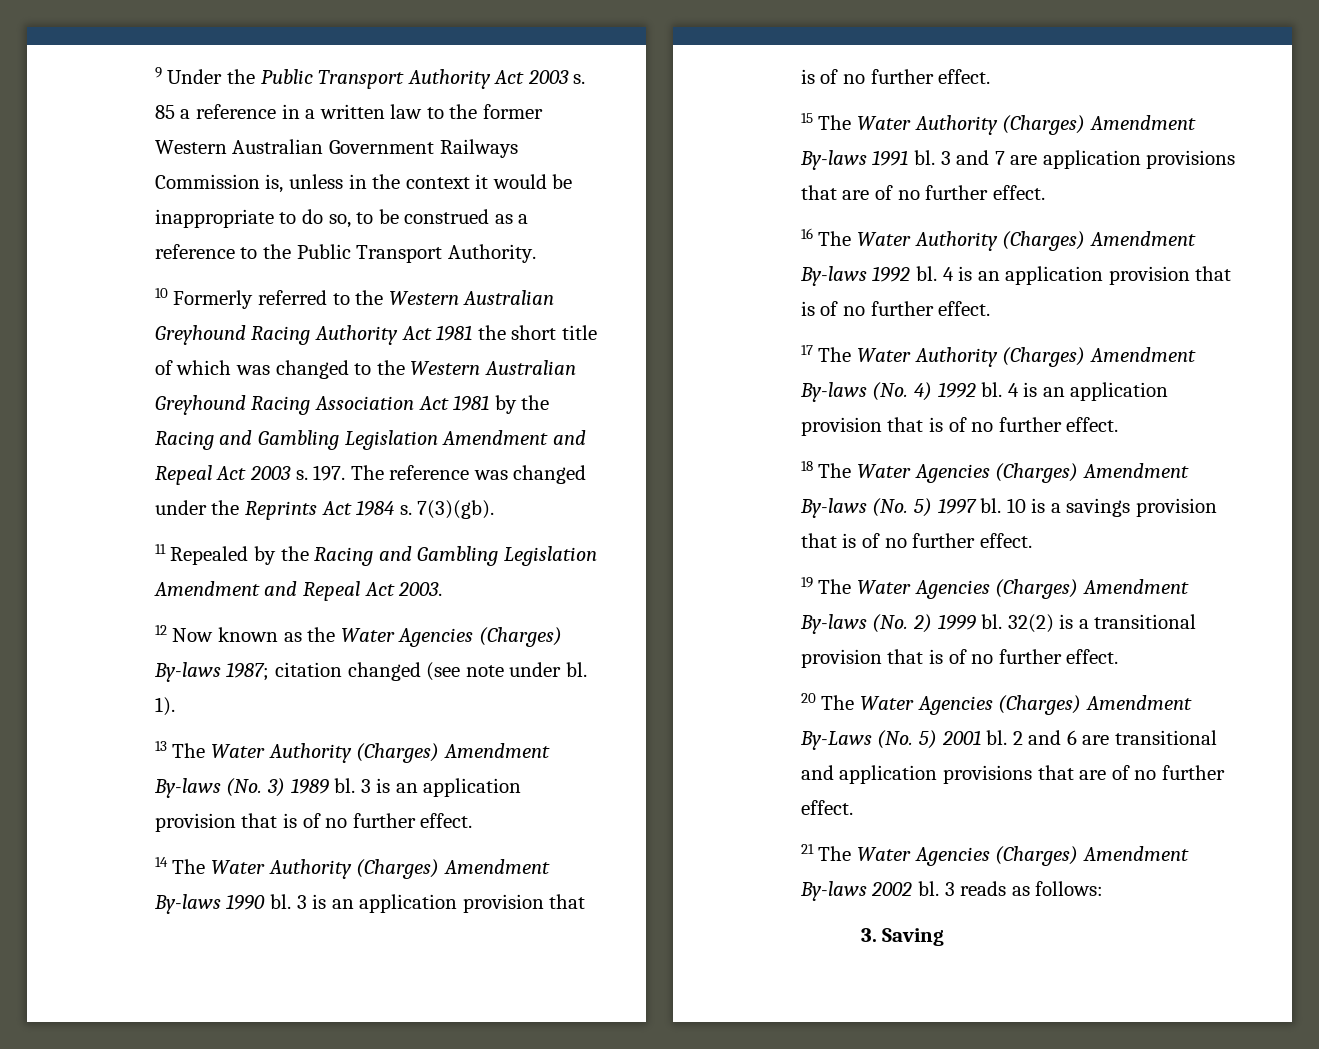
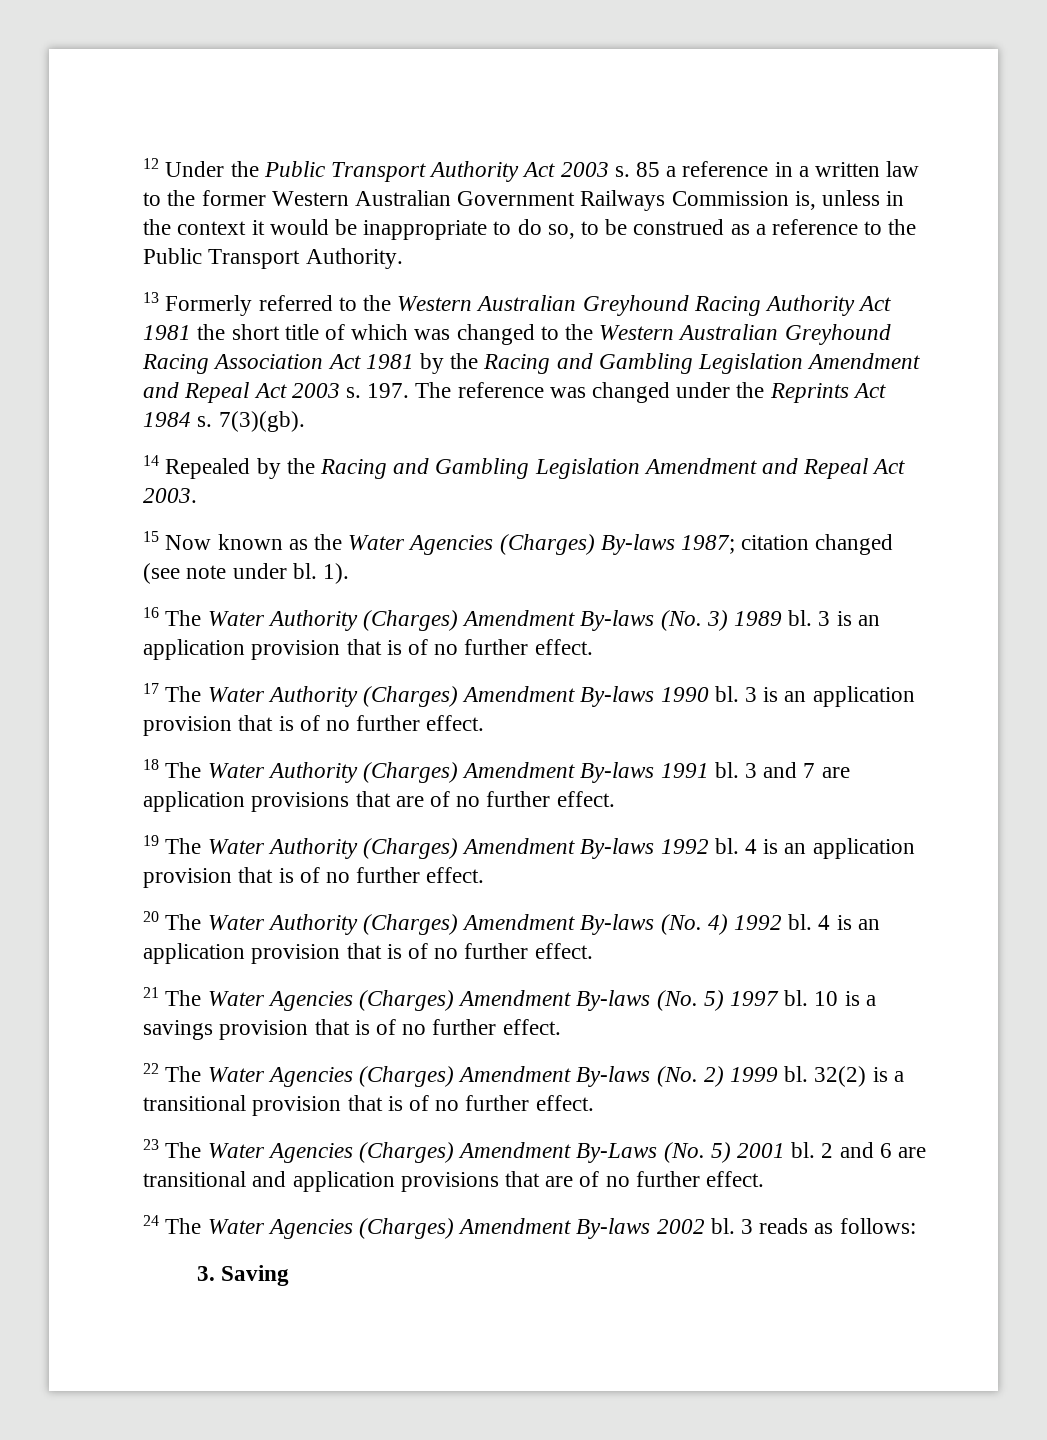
[154,67,162,78] 9 -> [143,158,160,169] 12
[154,288,168,298] 10 -> [143,292,160,303] 13
[154,544,166,554] 11 -> [143,455,160,466] 14
[154,625,167,635] 12 -> [143,531,160,542] 15
[154,741,167,751] 13 -> [143,607,160,618] 16
[154,857,168,867] 14 -> [143,683,160,694] 17
[800,113,813,123] 15 -> [143,759,160,770] 18
[800,228,813,239] 16 -> [143,835,160,846] 19
[800,345,813,355] 17 -> [143,911,160,922] 20
[800,461,813,471] 18 -> [143,987,160,998] 21
[800,577,813,588] 19 -> [143,1063,160,1074] 22
[800,693,816,703] 20 -> [143,1139,160,1150] 23
[800,844,814,854] 21 -> [143,1215,160,1226] 24

